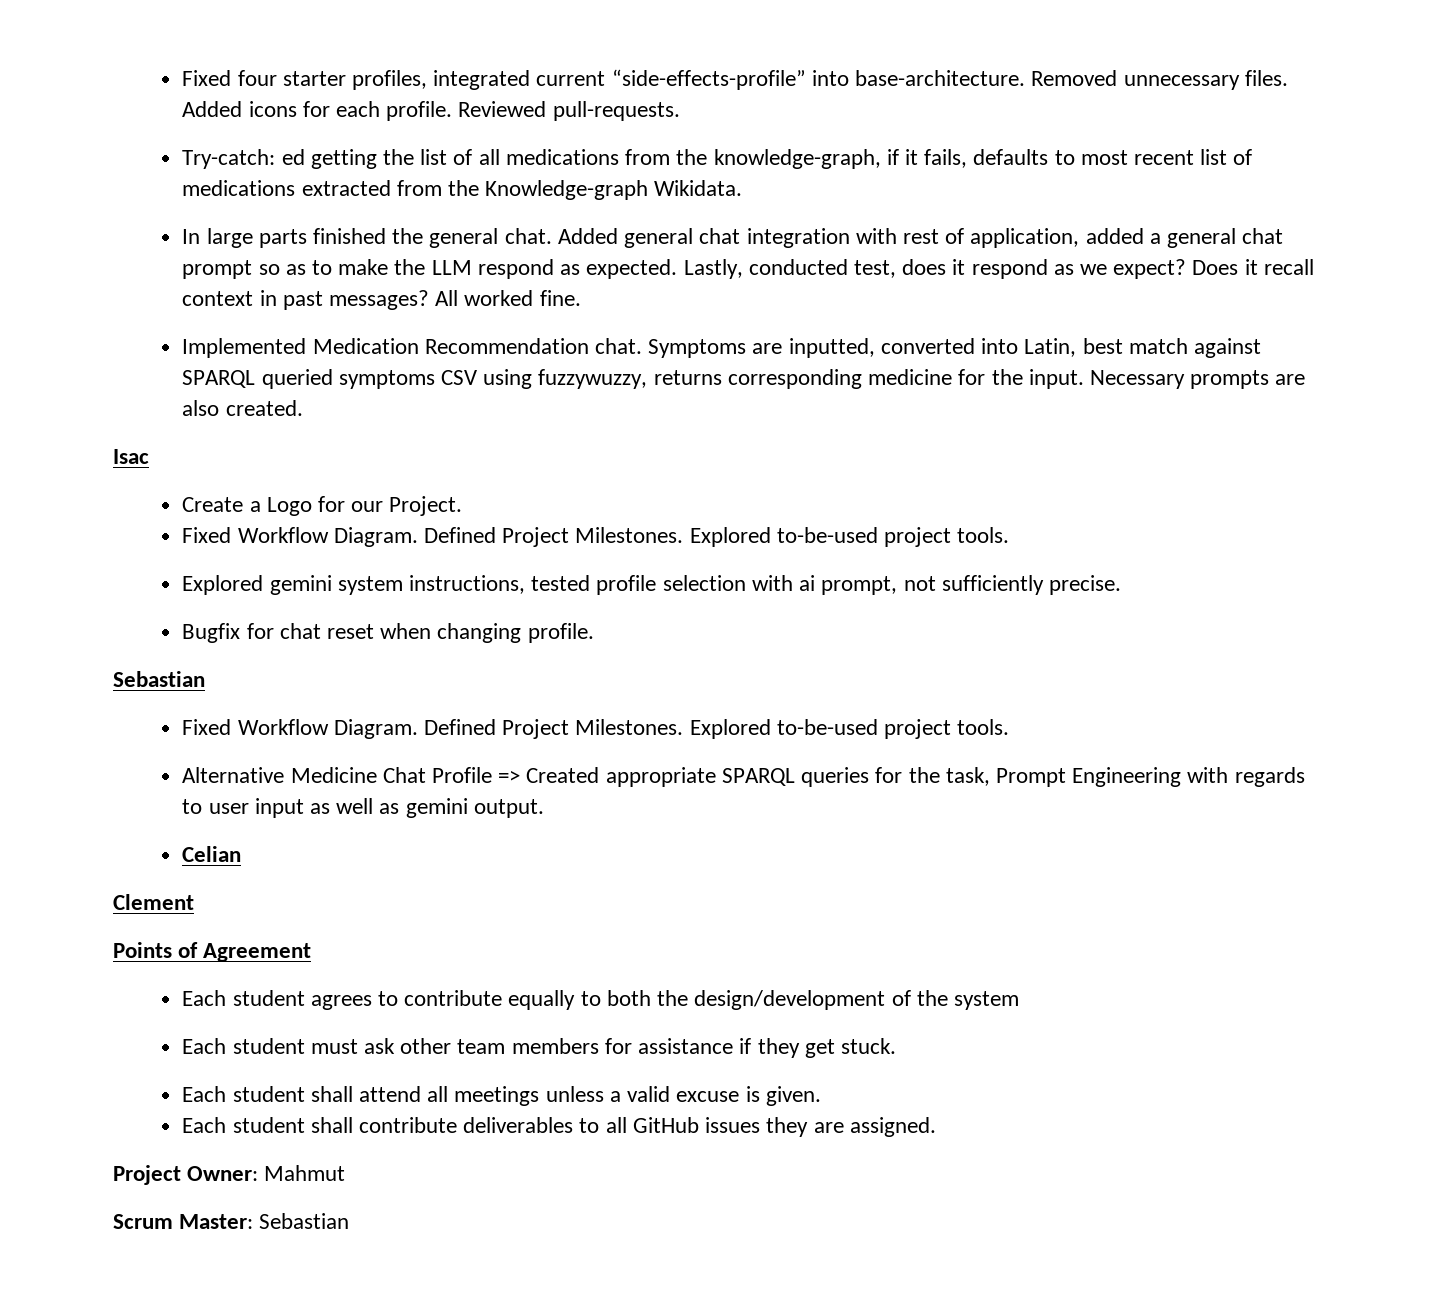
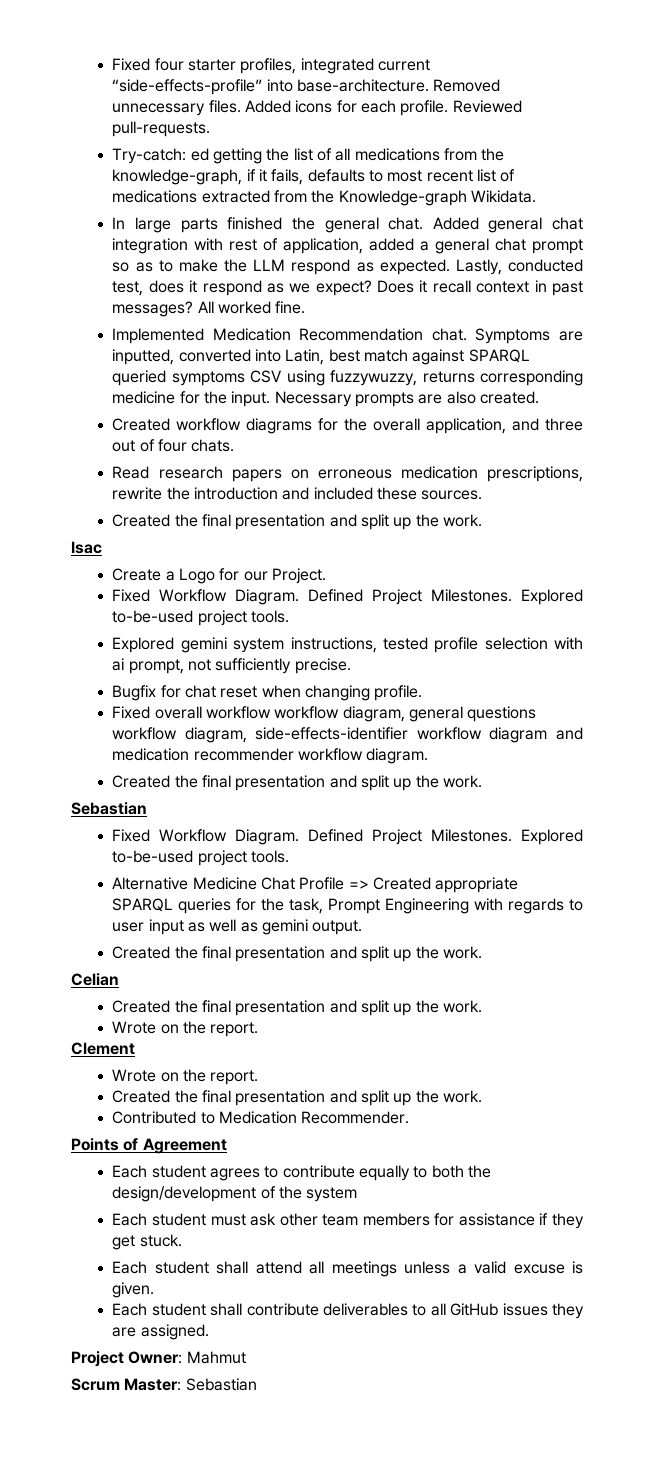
(303, 408) none -> [112,418,583,434] [112,439,235,452] [112,466,584,482] [112,487,483,500] [112,514,482,530] // Created workflow diagrams for the overall application, and three out of four chats. // Read research papers on erroneous medication prescriptions, rewrite the introduction and included these sources. // Created the final presentation and split up the work.
(594, 633) none -> [112,706,537,722] [112,727,583,743] [112,748,429,764] [112,775,482,791] // Fixed overall workflow workflow diagram, general questions workflow diagram, side-effects-identifier workflow diagram and medication recommender workflow diagram. // Created the final presentation and split up the work.
[182,846,242,862] [113,894,194,910] Celian // Clement -> [112,946,482,962] [71,973,119,986] [112,1000,482,1016] [112,1021,259,1037] [71,1042,135,1055] [112,1069,259,1085] [112,1090,482,1106] [112,1111,410,1124] Created the final presentation and split up the work. // Celian // Created the final presentation and split up the work. // Wrote on the report. // Clement // Wrote on the report. // Created the final presentation and split up the work. // Contributed to Medication Recommender.

